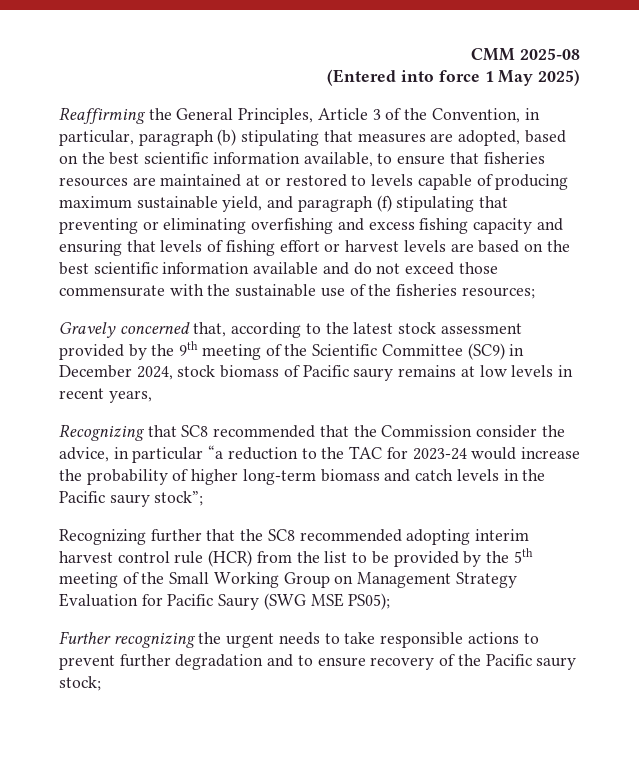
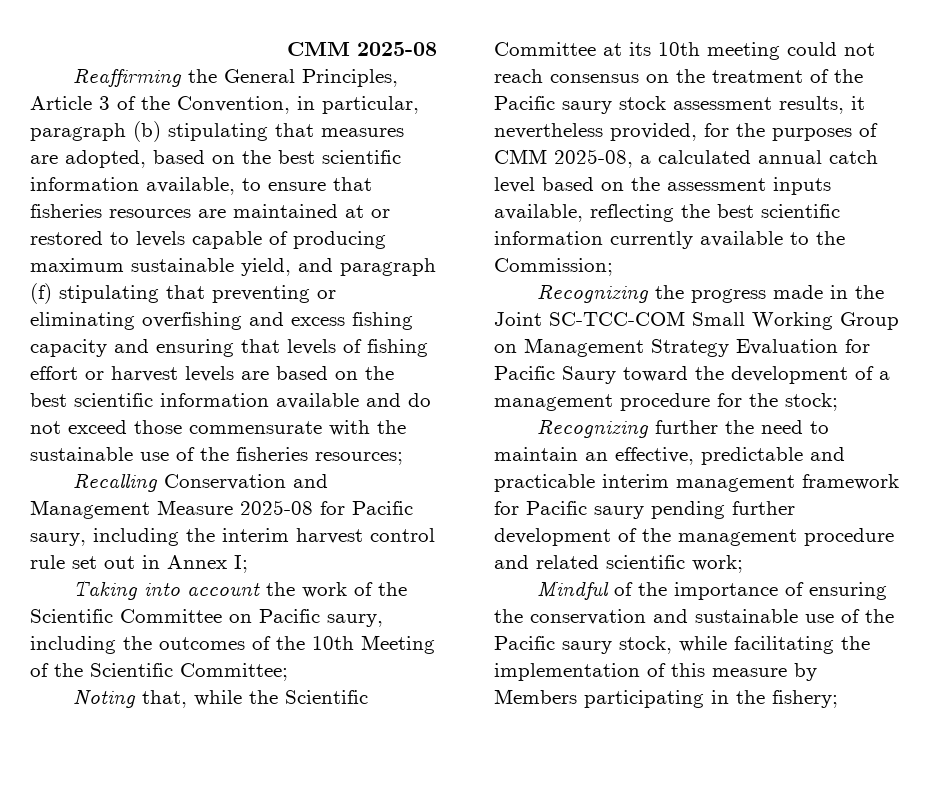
[327,69,581,86] // (Entered into force 1 May 2025) -> (437, 49) none
[59,322,522,338] [59,341,525,360] [59,365,573,381] [59,388,152,403] [59,424,565,441] [59,445,580,463] [59,469,546,485] [59,491,204,507] [59,529,530,545] [59,548,533,567] [59,572,165,588] Gravely concerned that, according to the latest stock assessment provided by the 9th meeting of the Scientific Committee (SC9) in December 2024, stock biomass of Pacific saury remains at low levels in recent years, // Recognizing that SC8 recommended that the Commission consider the advice, in particular “a reduction to the TAC for 2023-24 would increase the probability of higher long-term biomass and catch levels in the Pacific saury stock”; // Recognizing further that the SC8 recommended adopting interim harvest control rule (HCR) from the list to be provided by the 5th meeting of the -> [72,473,328,492] [30,500,413,519] [30,528,435,546] [30,555,248,573] [72,580,407,600] [30,609,383,627] [30,635,435,654] [30,663,288,681] [72,690,368,708] [494,42,875,60] [494,69,863,83] [494,96,865,114] [494,123,878,141] [494,149,878,168] [494,177,831,195] [494,204,840,222] [494,231,845,249] [494,258,613,276] [536,285,884,303] [494,311,685,326] Recalling Conservation and Management Measure 2025-08 for Pacific saury, including the interim harvest control rule set out in Annex I; // Taking into account the work of the Scientific Committee on Pacific saury, including the outcomes of the 10th Meeting of the Scientific Committee; // Noting that, while the Scientific Committee at its 10th meeting could not reach consensus on the treatment of the Pacific saury stock assessment results, it nevertheless provided, for the purposes of CMM 2025-08, a calculated annual catch level based on the assessment inputs available, reflecting the best scientific information currently available to the Commission; // Recognizing the progress made in the Joint SC-TCC-COM
[263,593,391,610] [59,631,539,648] [59,654,577,670] [59,676,101,691] (SWG MSE PS05); // Further recognizing the urgent needs to take responsible actions to prevent further degradation and to ensure recovery of the Pacific saury stock; -> [623,366,890,384] [494,393,838,411] [536,420,829,438] [494,447,845,465] [494,474,899,492] [494,501,795,519] [494,528,894,546] [494,555,743,573] [536,581,887,600] [494,609,894,625] [494,636,870,654] [494,663,817,681] [494,689,838,708] toward the development of a management procedure for the stock; // Recognizing further the need to maintain an effective, predictable and practicable interim management framework for Pacific saury pending further development of the management procedure and related scientific work; // Mindful of the importance of ensuring the conservation and sustainable use of the Pacific saury stock, while facilitating the implementation of this measure by Members participating in the fishery;

